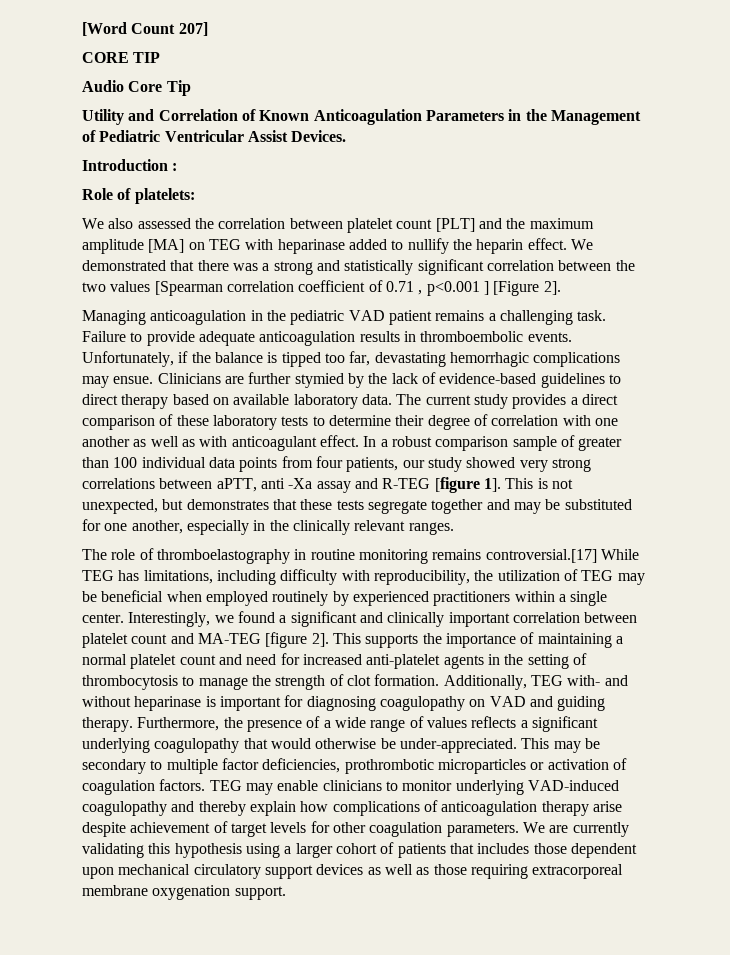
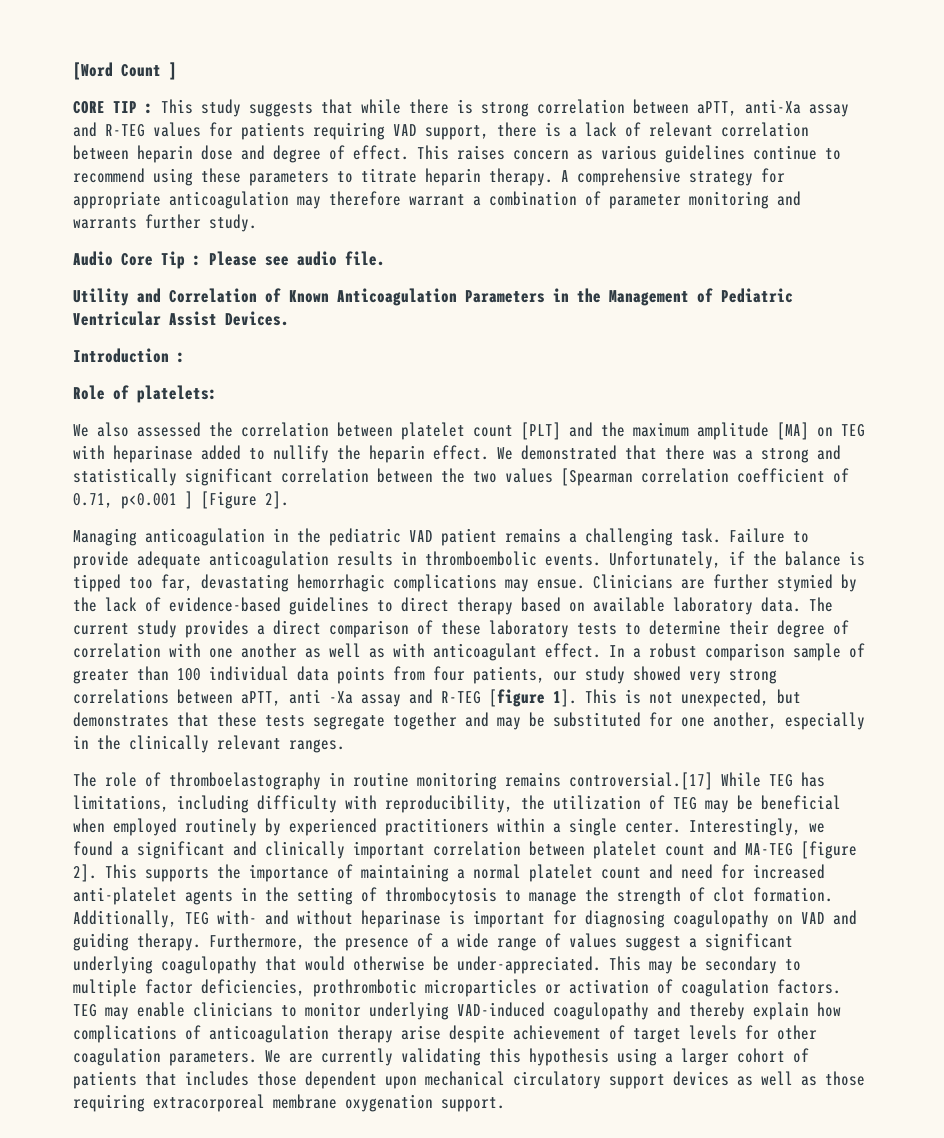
[178,22,208,36] 207] -> [169,62,177,80] ]
[82,80,191,96] // Audio Core Tip -> [145,99,849,117] [73,122,809,140] [73,145,841,163] [73,168,785,186] [73,191,801,209] [73,214,257,232] [73,251,385,269] : This study suggests that while there is strong correlation between aPTT, anti-Xa assay and R-TEG values for patients requiring VAD support, there is a lack of relevant correlation between heparin dose and degree of effect. This raises concern as various guidelines continue to recommend using these parameters to titrate heparin therapy. A comprehensive strategy for appropriate anticoagulation may therefore warrant a combination of parameter monitoring and warrants further study. // Audio Core Tip : Please see audio file.
[385,281,423,295] 0.71 , -> [73,493,113,508] 0.71,
[471,716,517,728] reflects -> [625,936,681,951] suggest

